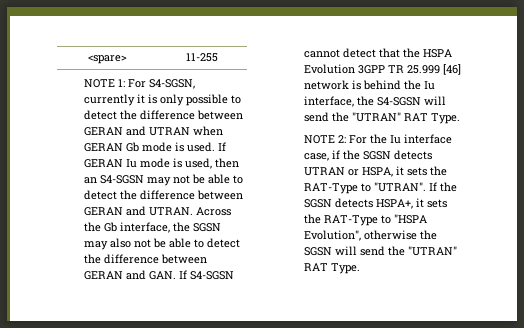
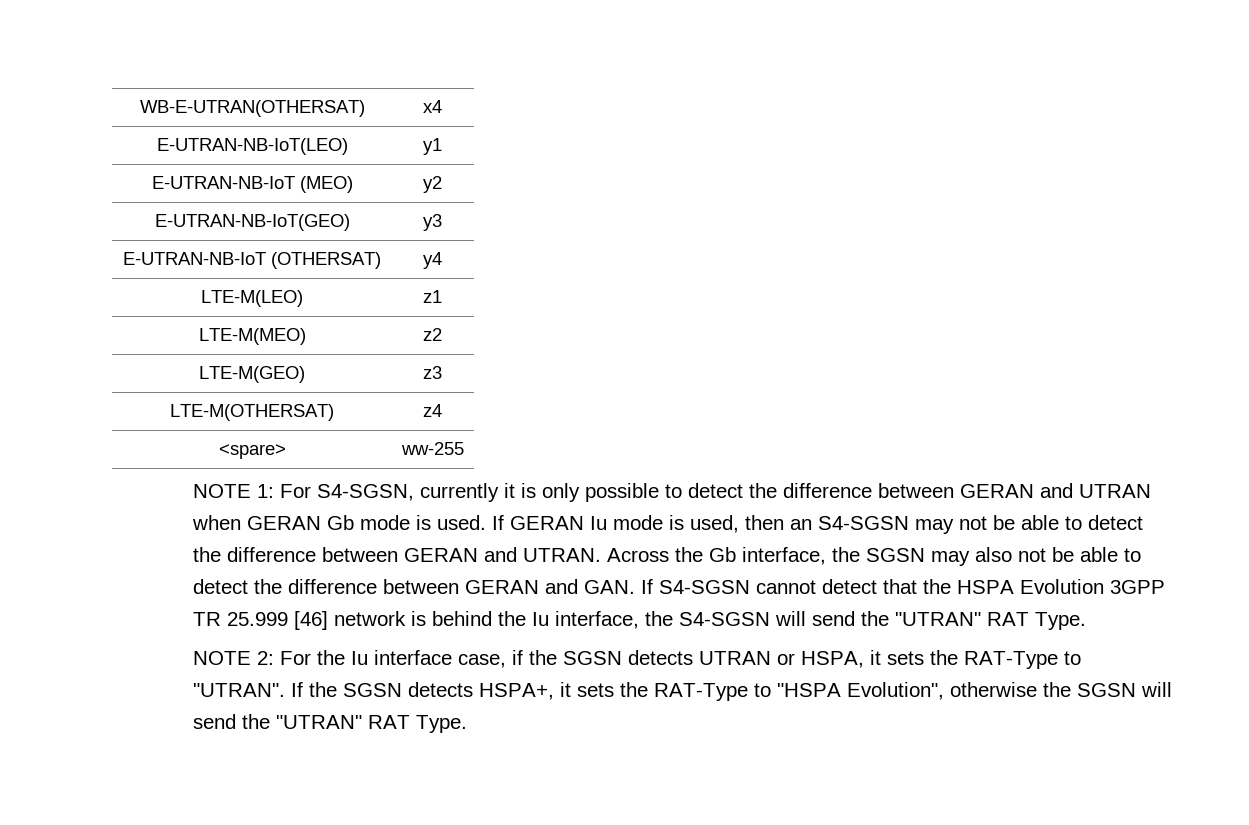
(88, 59) none -> [139,100,365,117] [423,100,442,113] [156,138,348,155] [423,138,442,155] [151,176,353,193] [423,176,442,193] [154,214,350,231] [423,214,442,231] [122,252,381,269] [423,252,442,269] [201,290,303,307] [423,290,442,303] [198,328,306,345] [423,328,442,341] [199,366,305,383] [423,366,442,379] [170,404,334,421] [423,404,442,417] WB-E-UTRAN(OTHERSAT) | x4 // E-UTRAN-NB-IoT(LEO) | y1 // E-UTRAN-NB-IoT (MEO) | y2 // E-UTRAN-NB-IoT(GEO) | y3 // E-UTRAN-NB-IoT (OTHERSAT) | y4 // LTE-M(LEO) | z1 // LTE-M(MEO) | z2 // LTE-M(GEO) | z3 // LTE-M(OTHERSAT) | z4 //
[186,53,218,62] 11-255 -> [400,442,464,455] ww-255

